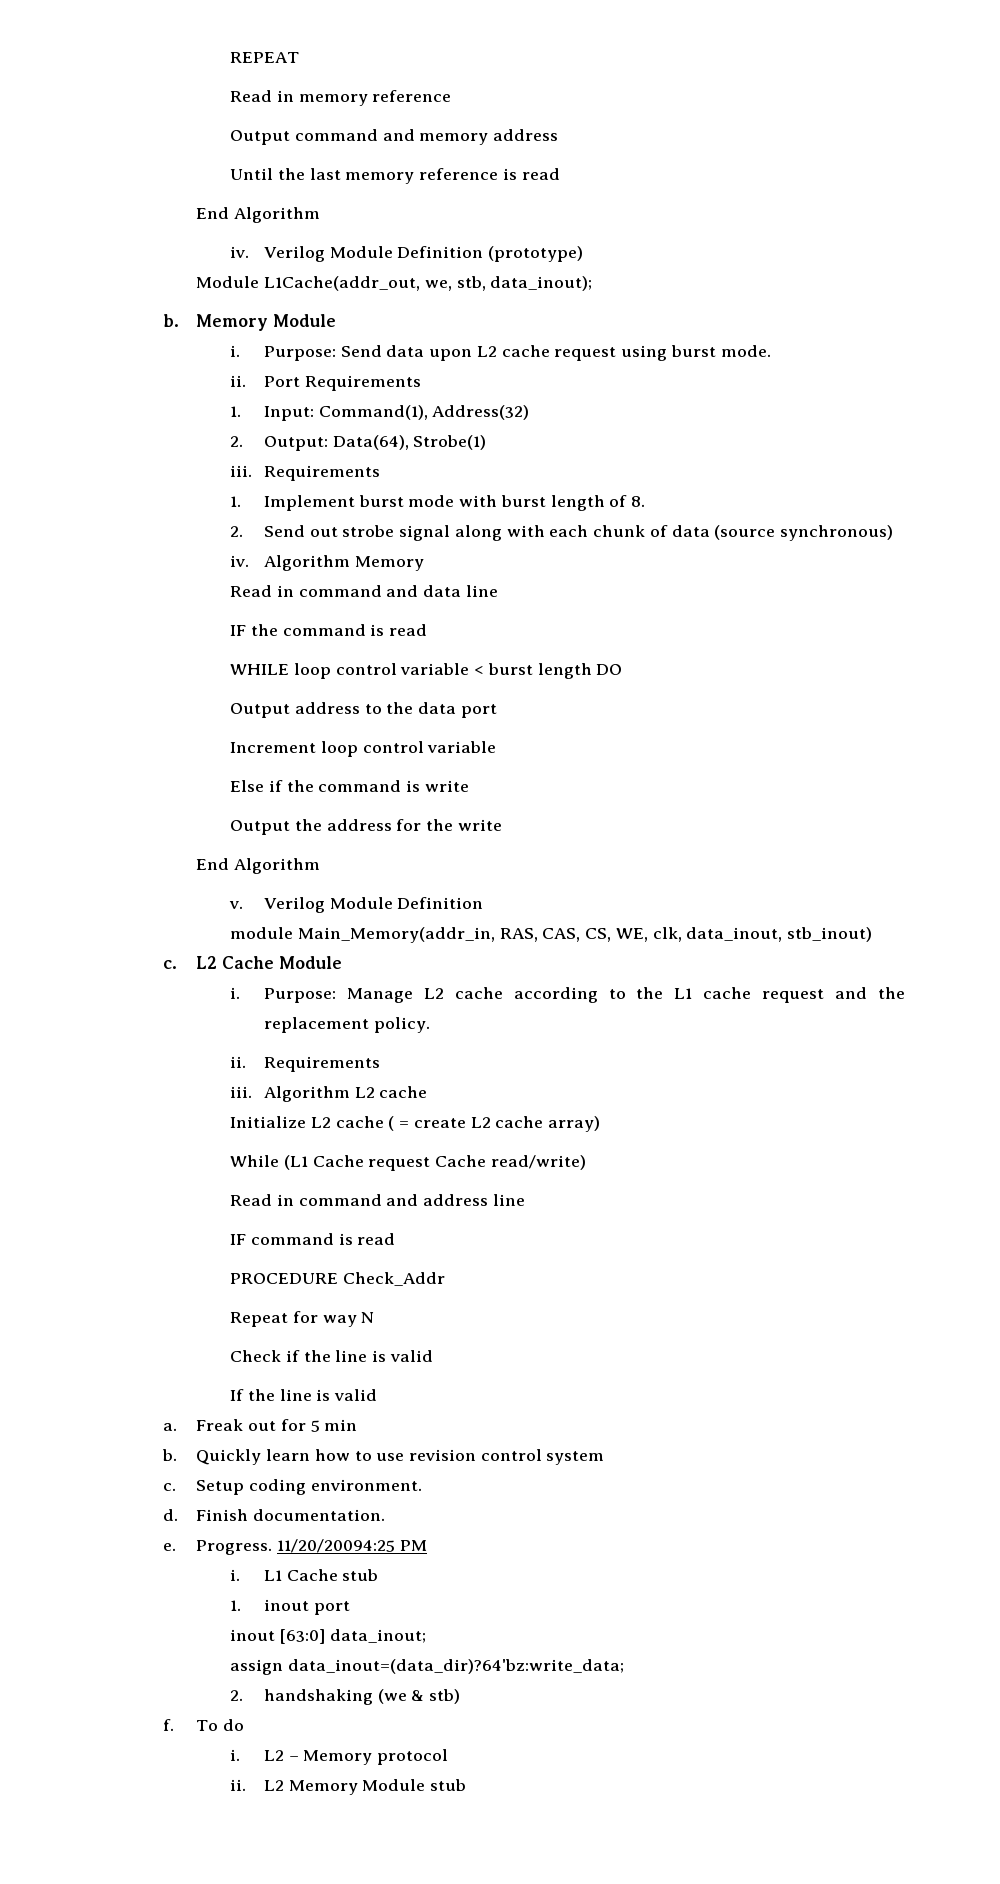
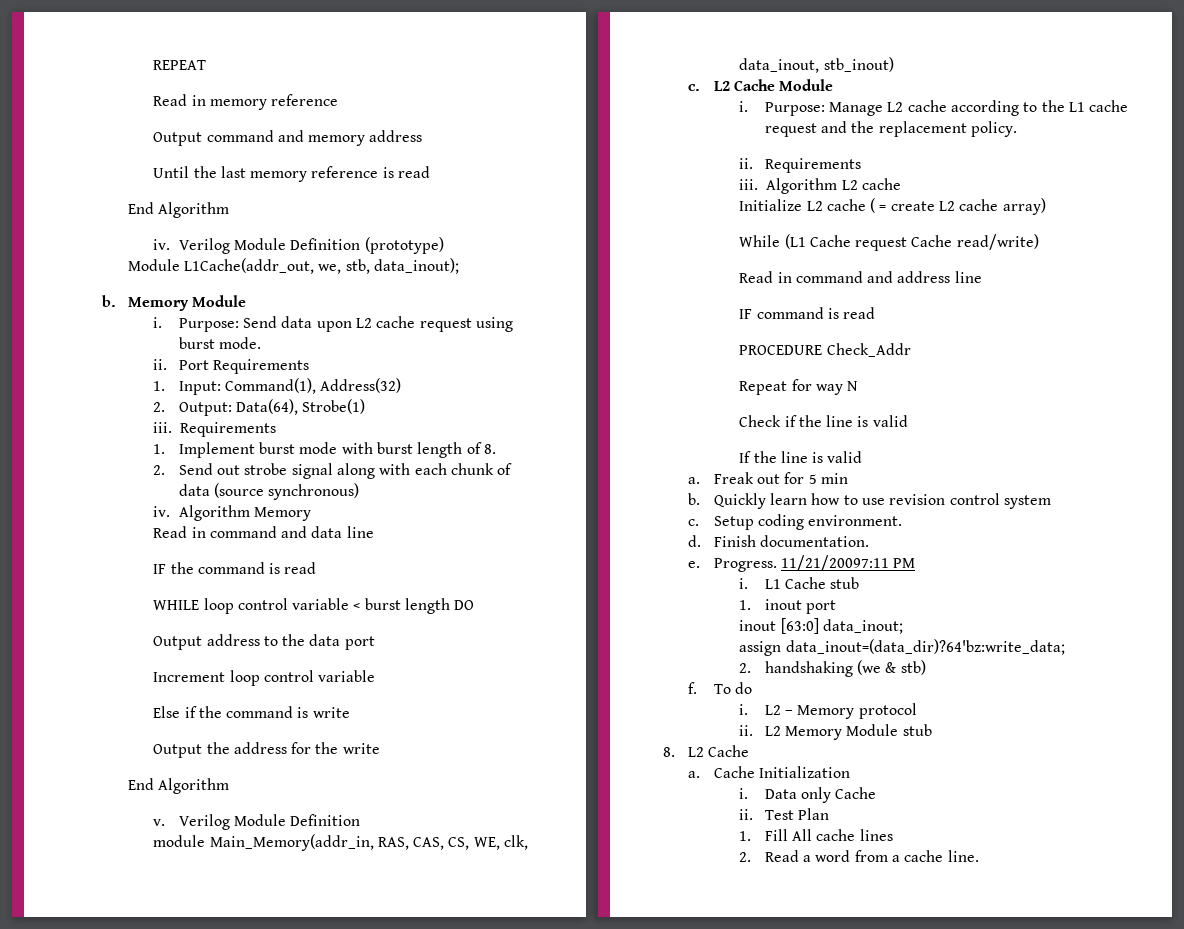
[277,1539,396,1553] 11/20/20094:25 -> [780,555,889,571] 11/21/20097:11
(467, 1785) none -> [662,745,750,757] [688,766,850,778] [739,787,877,803] [739,808,830,820] [739,829,893,841] [739,850,979,862] // 8. L2 Cache // a. Cache Initialization // i. Data only Cache // ii. Test Plan // 1. Fill All cache lines // 2. Read a word from a cache line.

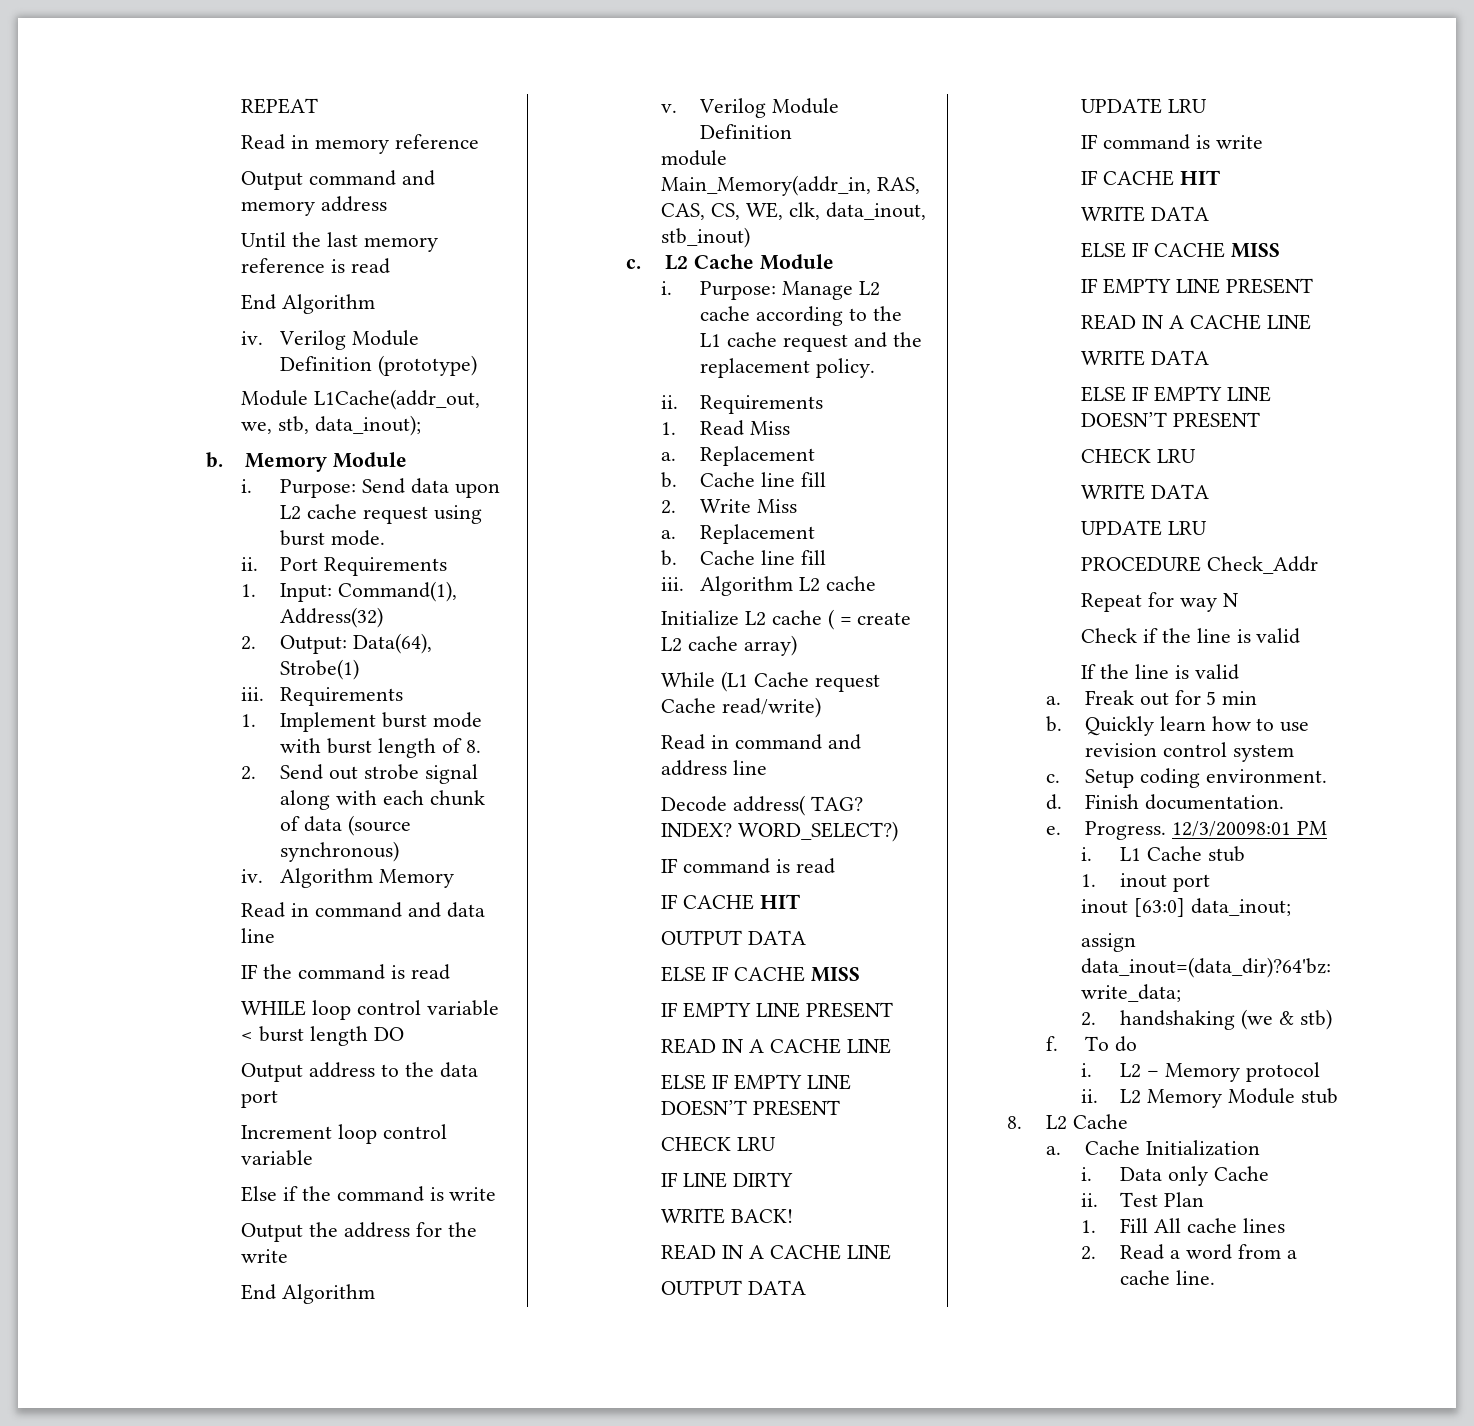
(861, 165) none -> [661,420,791,436] [661,446,816,466] [661,472,826,488] [661,499,798,514] [661,524,816,544] [661,550,826,566] // 1. Read Miss // a. Replacement // b. Cache line fill // 2. Write Miss // a. Replacement // b. Cache line fill
(982, 277) none -> [661,795,864,816] [661,821,899,842] // Decode address( TAG? INDEX? WORD_SELECT?)
(876, 313) none -> [661,894,801,910] [661,930,807,945] [661,966,860,982] [661,1002,893,1018] [661,1038,891,1054] [661,1074,851,1090] [661,1100,841,1116] [661,1136,777,1152] [661,1172,794,1188] [661,1208,794,1224] [661,1244,891,1260] [661,1280,807,1295] [1081,98,1208,114] [1081,134,1263,150] [1081,170,1221,186] [1081,206,1210,222] [1081,242,1280,258] [1081,278,1313,294] [1081,314,1311,330] [1081,350,1210,366] [1081,386,1271,402] [1081,412,1261,428] [1081,448,1197,464] [1081,484,1210,500] [1081,520,1208,536] // IF CACHE HIT // OUTPUT DATA // ELSE IF CACHE MISS // IF EMPTY LINE PRESENT // READ IN A CACHE LINE // ELSE IF EMPTY LINE DOESN’T PRESENT // CHECK LRU // IF LINE DIRTY // WRITE BACK! // READ IN A CACHE LINE // OUTPUT DATA // UPDATE LRU // IF command is write // IF CACHE HIT // WRITE DATA // ELSE IF CACHE MISS // IF EMPTY LINE PRESENT // READ IN A CACHE LINE // WRITE DATA // ELSE IF EMPTY LINE DOESN’T PRESENT // CHECK LRU // WRITE DATA // UPDATE LRU
[780,555,889,571] 11/21/20097:11 -> [1171,821,1291,837] 12/3/20098:01

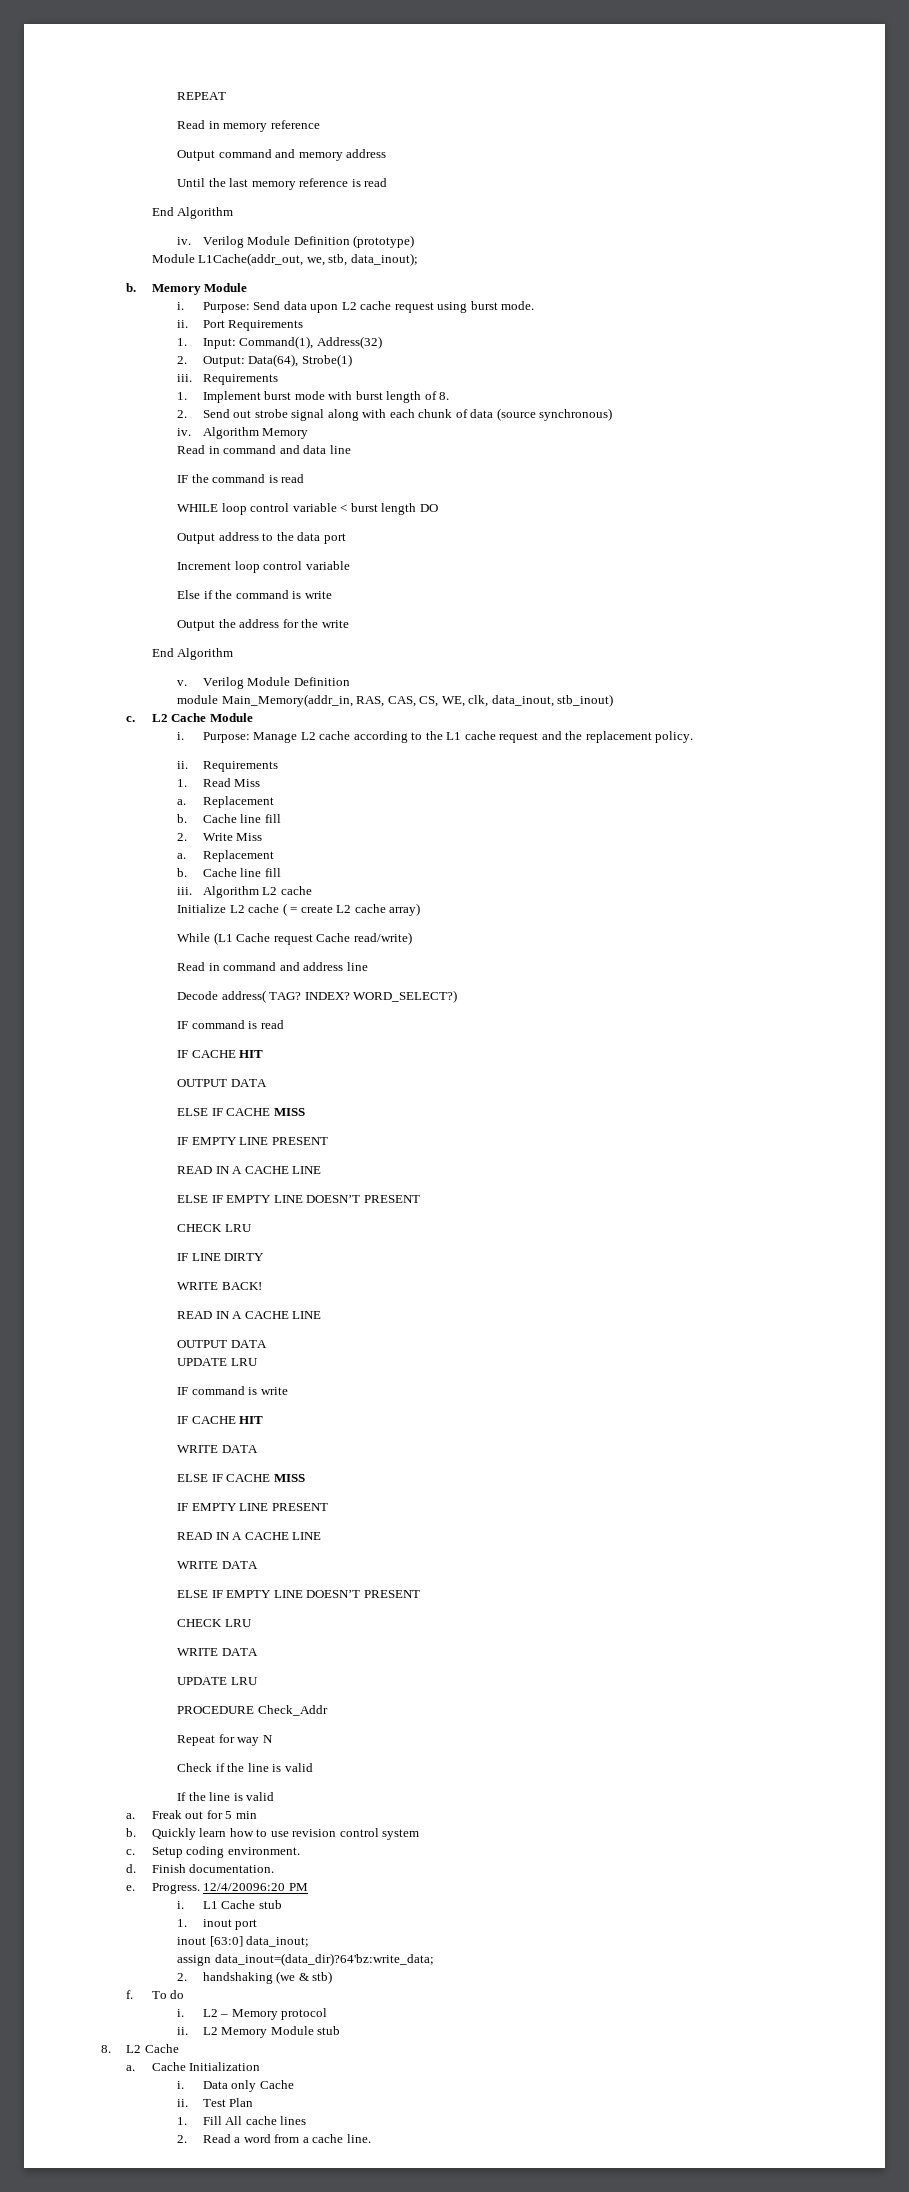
[1171,821,1291,837] 12/3/20098:01 -> [203,1883,286,1891] 12/4/20096:20

